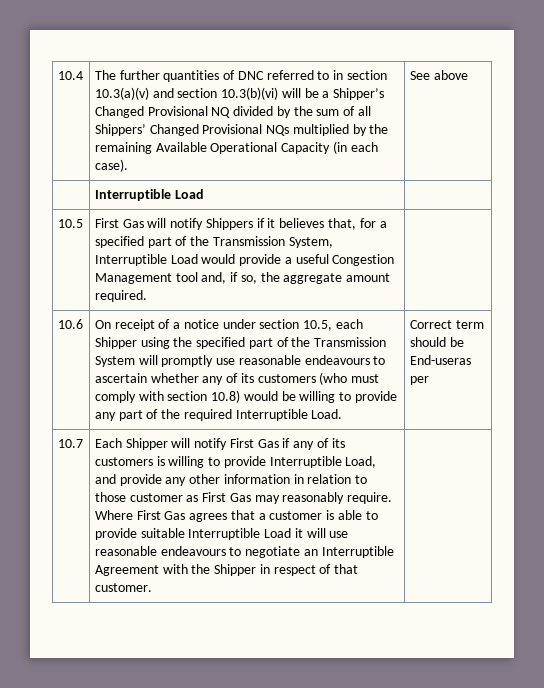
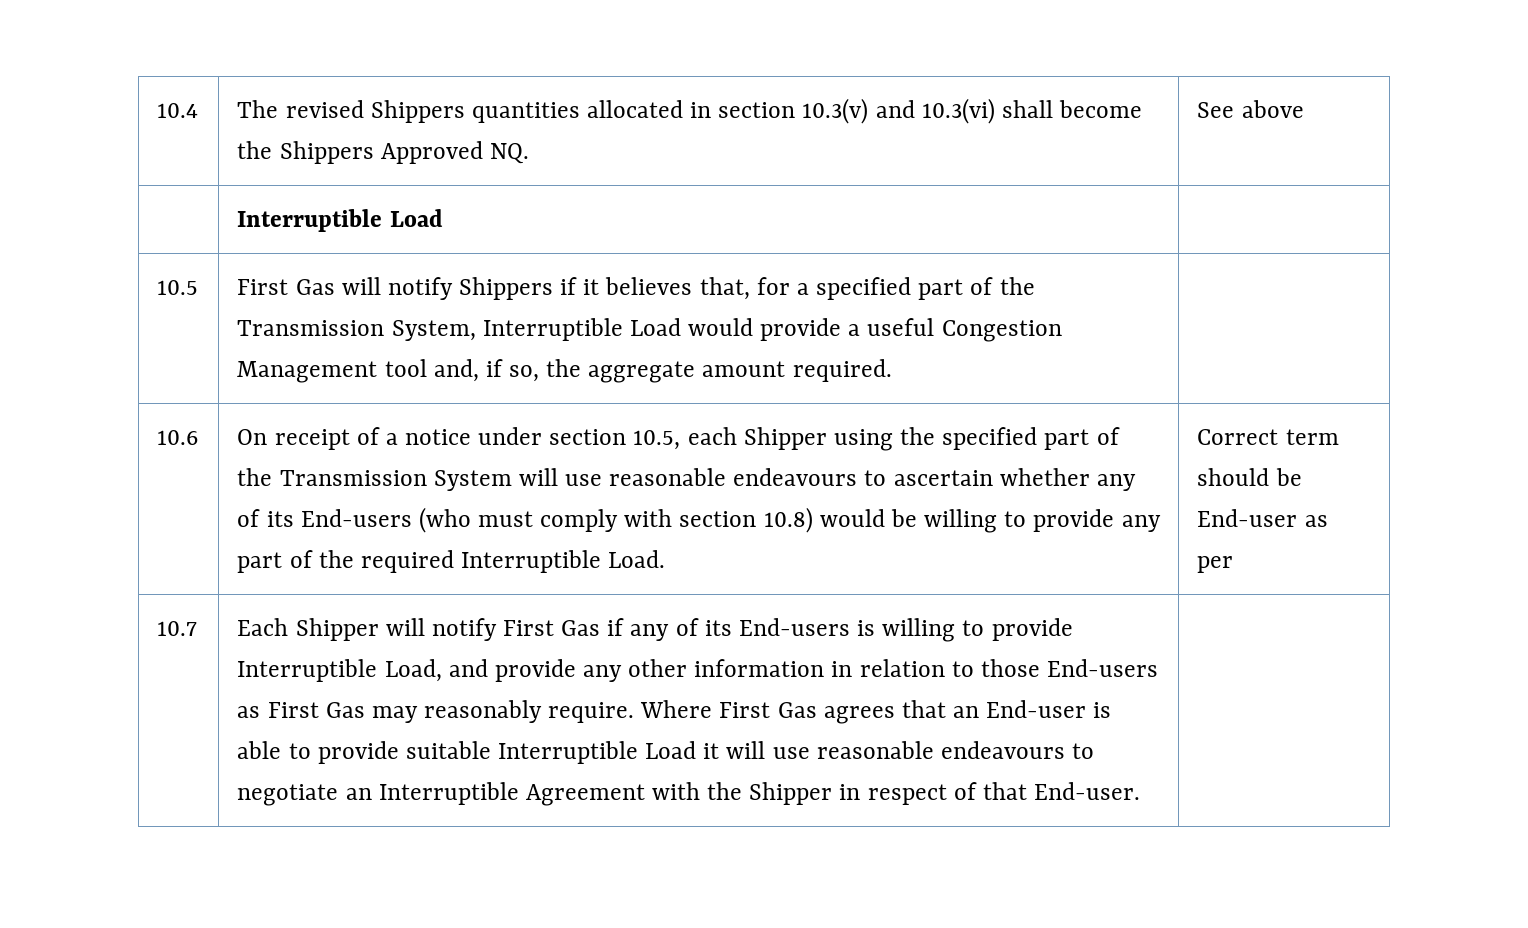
[119,70,387,82] [94,87,385,100] [94,106,371,118] [94,124,389,136] [94,141,378,154] [94,159,128,172] further quantities of DNC referred to in section 10.3(a)(v) and section 10.3(b)(vi) will be a Shipper’s Changed Provisional NQ divided by the sum of all Shippers’ Changed Provisional NQs multiplied by the remaining Available Operational Capacity (in each case). -> [285,98,1143,124] [237,141,529,164] revised Shippers quantities allocated in section 10.3(v) and 10.3(vi) shall become the Shippers Approved NQ.
[161,355,214,367] promptly -> (558, 477) none
[257,374,316,383] customers -> [300,509,412,527] End-users
[409,355,471,365] End-useras -> [1197,509,1328,527] End-user as
[94,457,153,466] customers -> [738,618,850,636] End-users
[129,493,183,502] customer -> [1047,659,1159,677] End-users
[258,511,323,520] a customer -> [953,700,1087,718] an End-user
[94,583,152,592] customer. -> [1034,782,1141,800] End-user.

